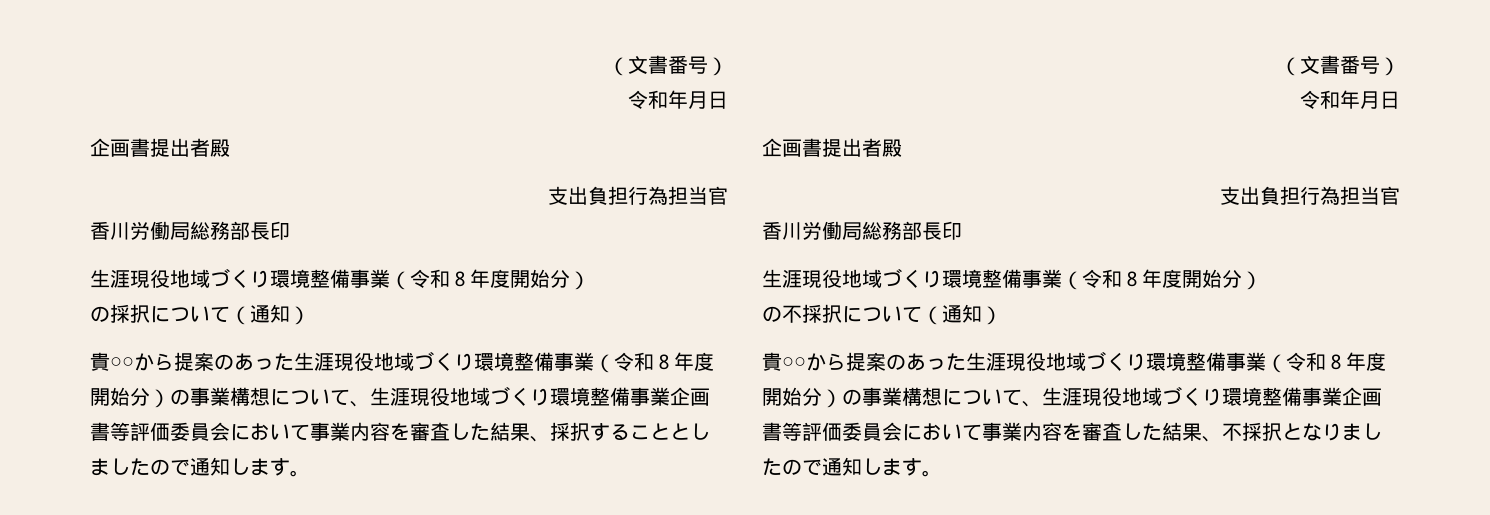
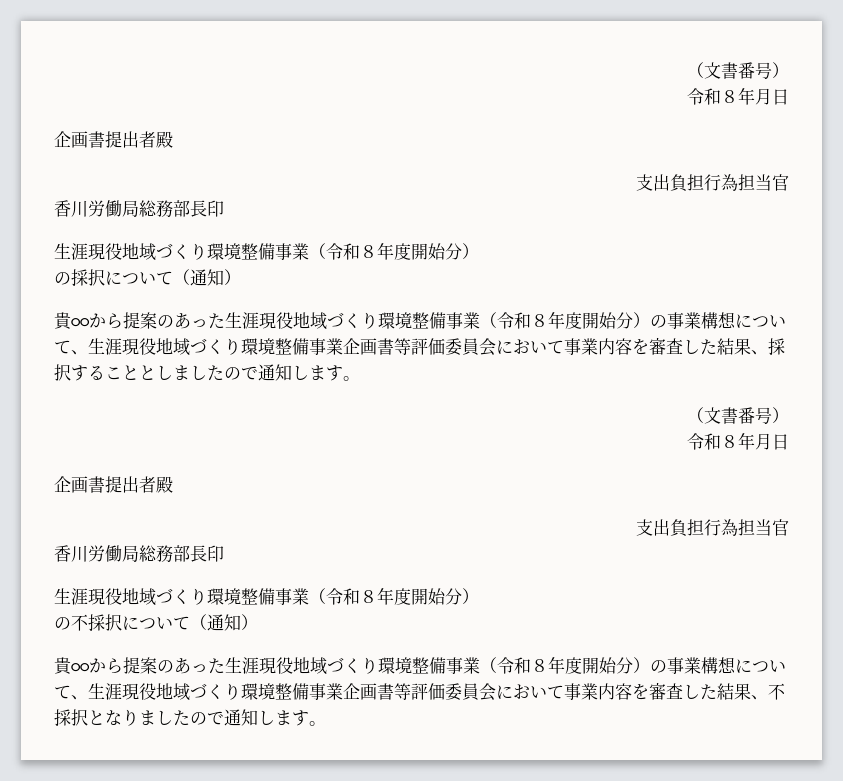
[608,55,728,76] [628,90,668,109] （文書番号） // 令和 -> [687,62,789,79] [687,88,738,105] （文書番号） // 令和８
(1340, 99) none -> [721,435,738,448] ８

